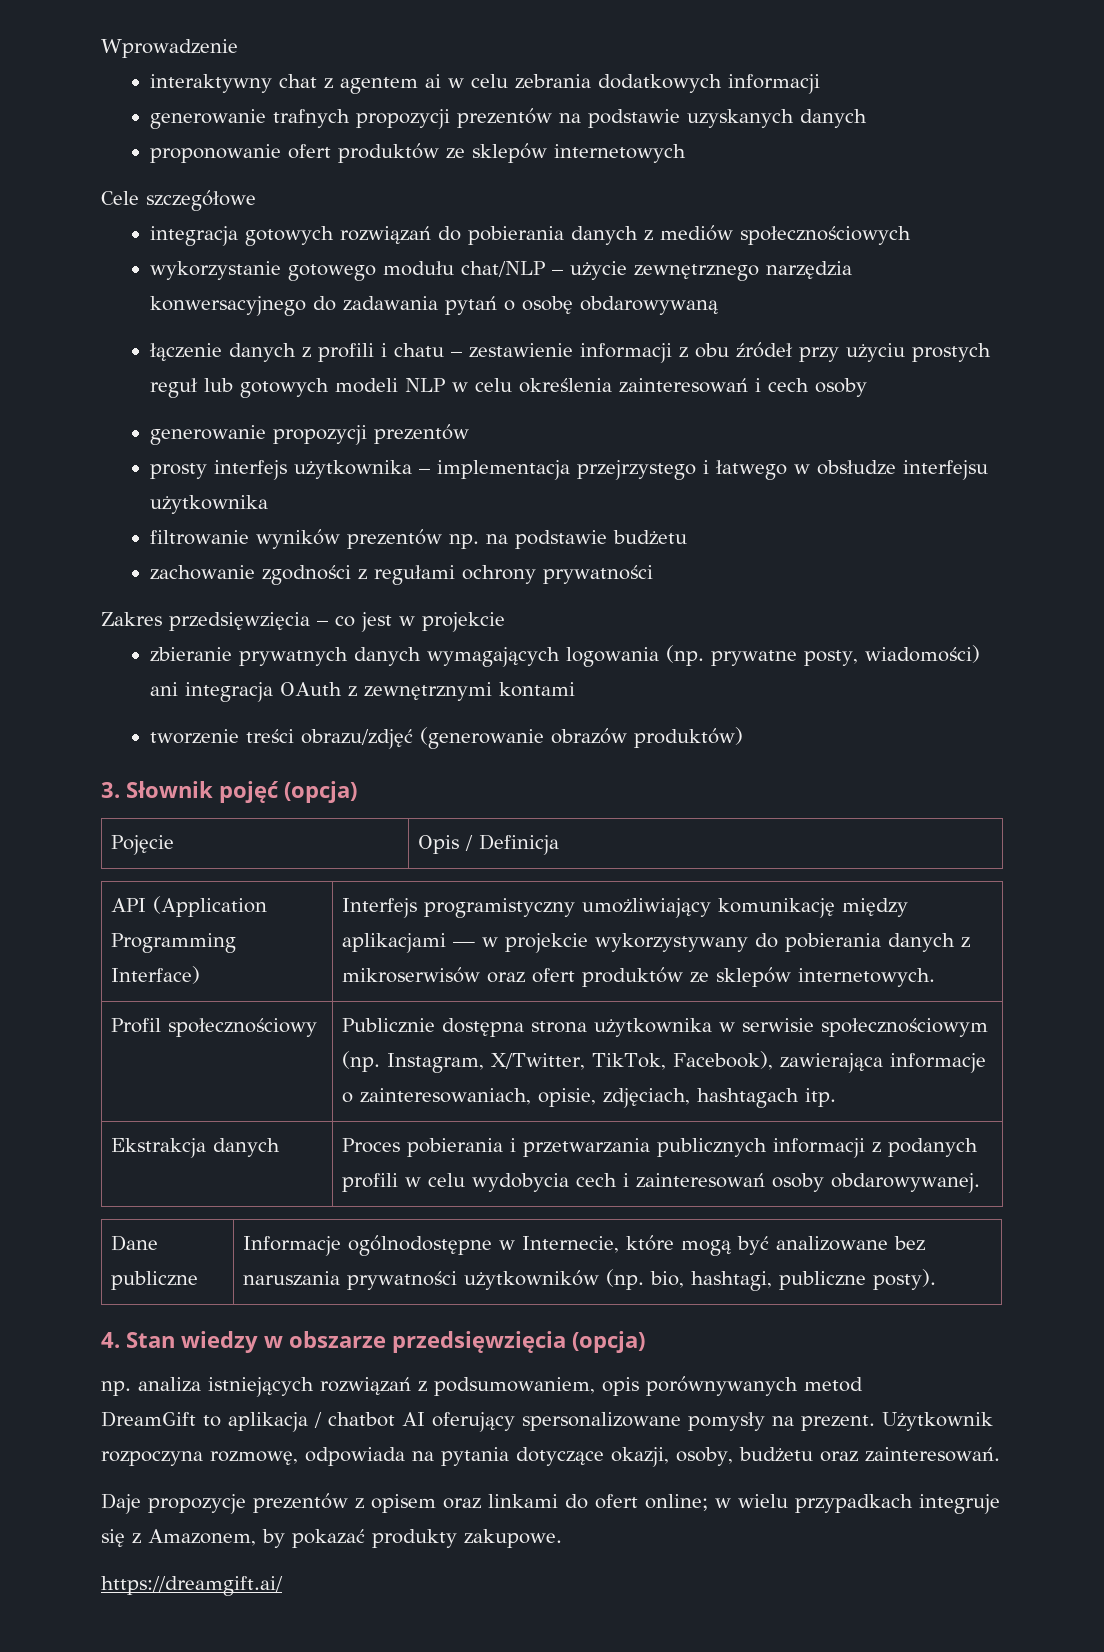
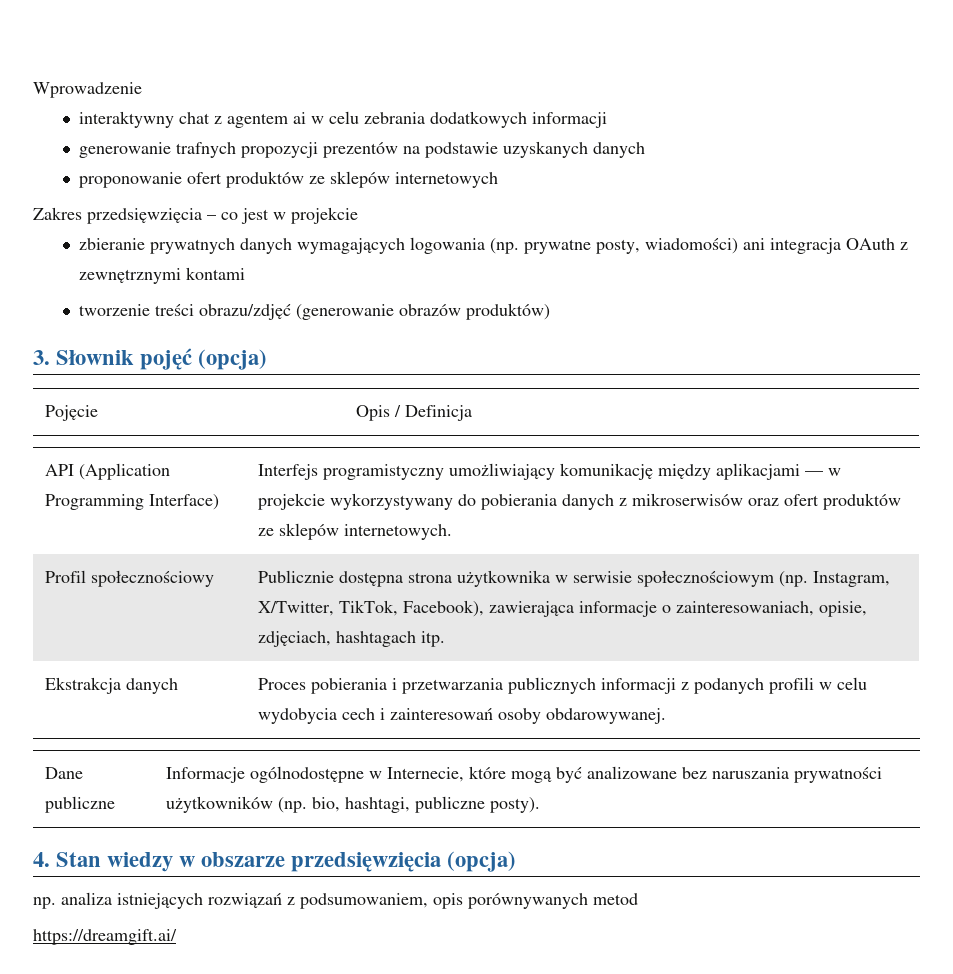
[101,190,256,211] [150,225,912,246] [150,261,853,281] [150,296,720,316] [149,342,992,363] [150,378,868,398] [150,424,470,445] [150,460,989,480] [150,495,269,514] [150,529,688,549] [150,565,654,585] // Cele szczegółowe // integracja gotowych rozwiązań do pobierania danych z mediów społecznościowych // wykorzystanie gotowego modułu chat/NLP – użycie zewnętrznego narzędzia konwersacyjnego do zadawania pytań o osobę obdarowywaną // łączenie danych z profili i chatu – zestawienie informacji z obu źródeł przy użyciu prostych reguł lub gotowych modeli NLP w celu określenia zainteresowań i cech osoby // generowanie propozycji prezentów // prosty interfejs użytkownika – implementacja przejrzystego i łatwego w obsłudze interfejsu użytkownika // filtrowanie wyników prezentów np. na podstawie budżetu // zachowanie zgodności z regułami ochrony prywatności -> (499, 180) none
[101,1411,993,1432] [101,1447,1000,1467] [101,1493,1000,1514] [101,1529,562,1548] // DreamGift to aplikacja / chatbot AI oferujący spersonalizowane pomysły na prezent. Użytkownik rozpoczyna rozmowę, odpowiada na pytania dotyczące okazji, osoby, budżetu oraz zainteresowań. // Daje propozycje prezentów z opisem oraz linkami do ofert online; w wielu przypadkach integruje się z Amazonem, by pokazać produkty zakupowe. -> (638, 899) none

